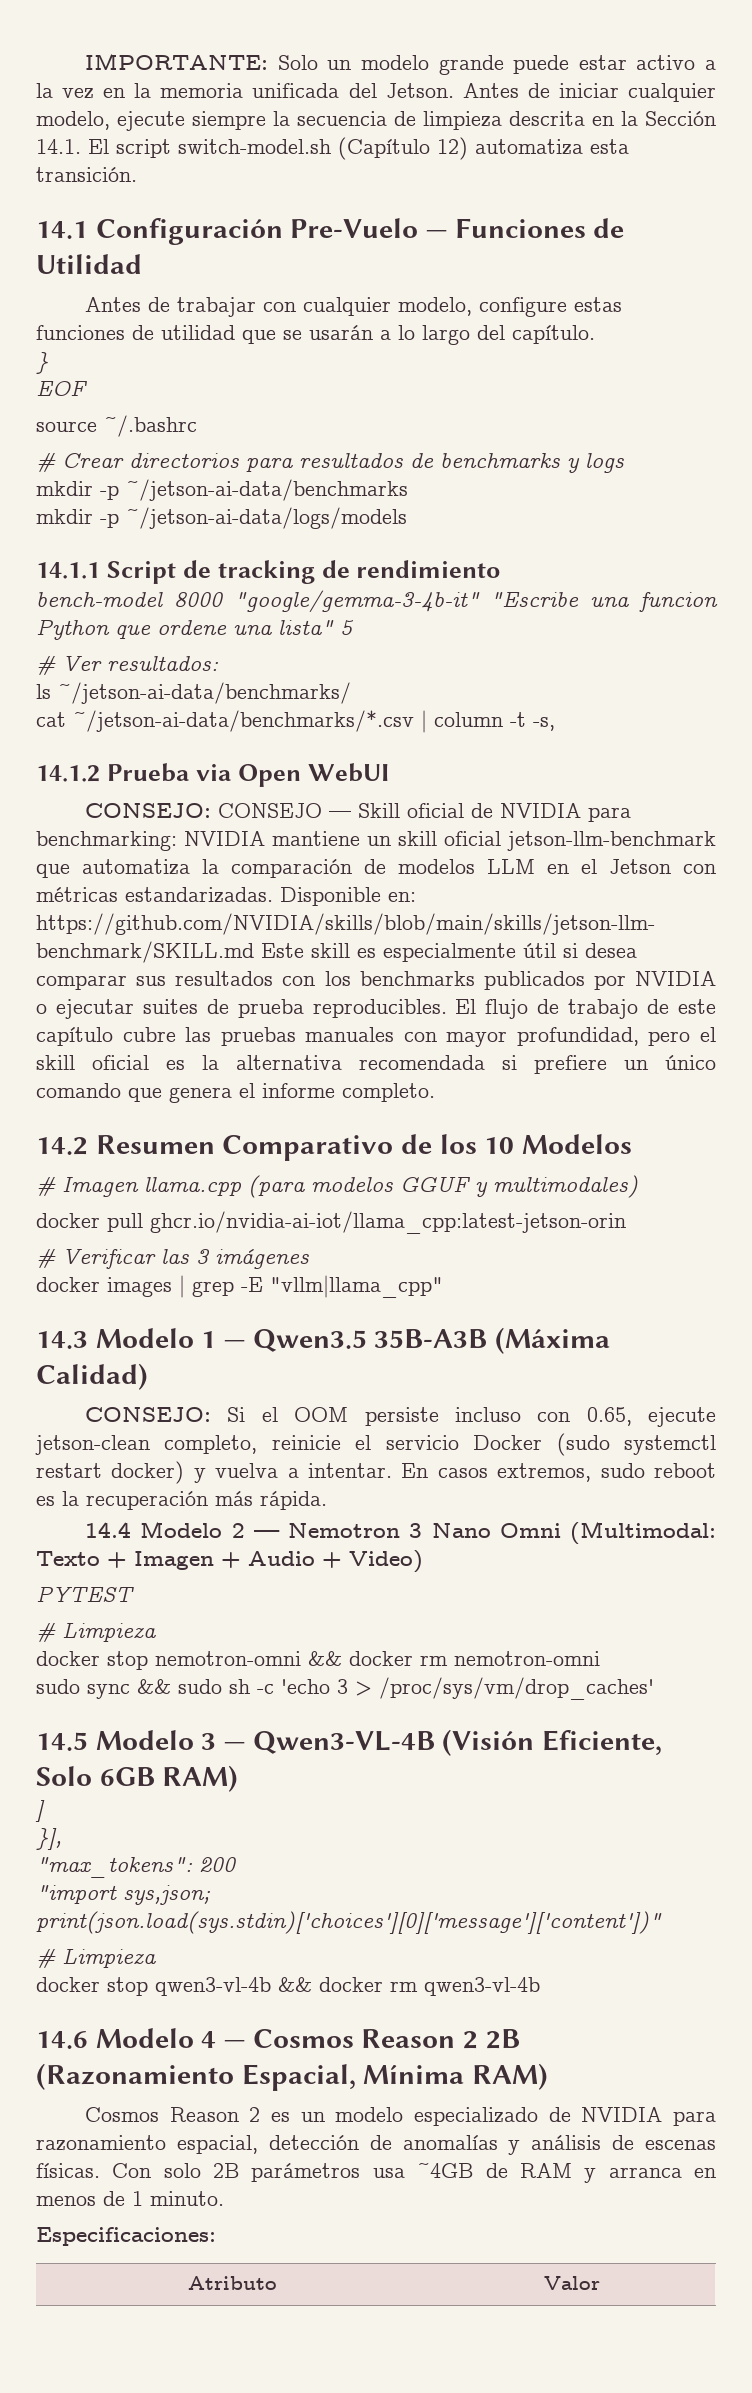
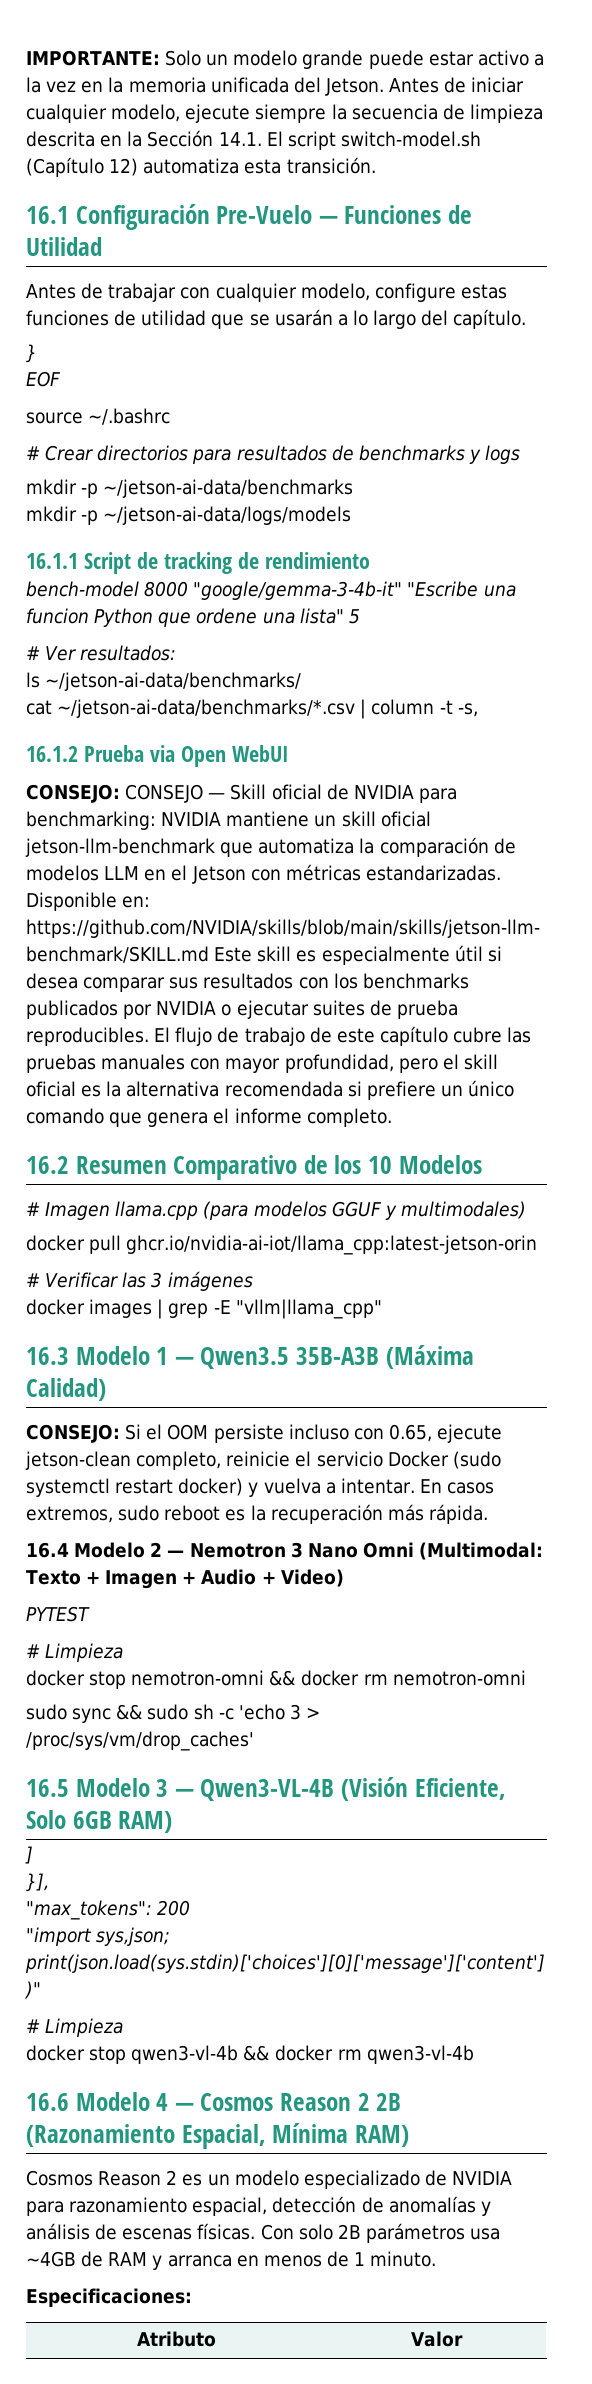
[36,221,88,239] 14.1 -> [26,206,69,224] 16.1
[36,562,100,579] 14.1.1 -> [26,553,78,569] 16.1.1
[36,765,100,782] 14.1.2 -> [26,746,78,762] 16.1.2
[36,1137,88,1155] 14.2 -> [26,1156,69,1174] 16.2
[36,1331,88,1349] 14.3 -> [26,1347,69,1365] 16.3
[85,1522,132,1538] 14.4 -> [26,1542,69,1558] 16.4
[36,1732,88,1751] 14.5 -> [26,1779,69,1797] 16.5
[36,2031,88,2049] 14.6 -> [26,2093,69,2111] 16.6

